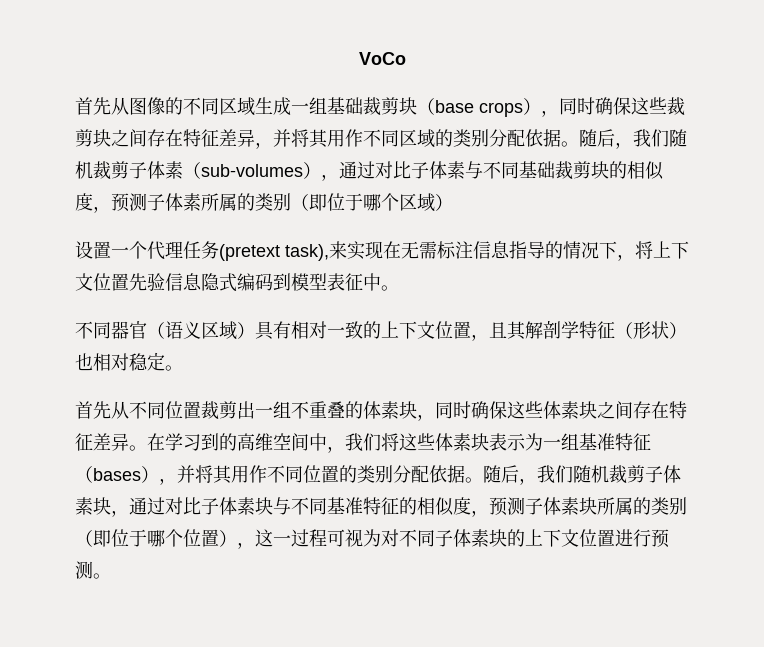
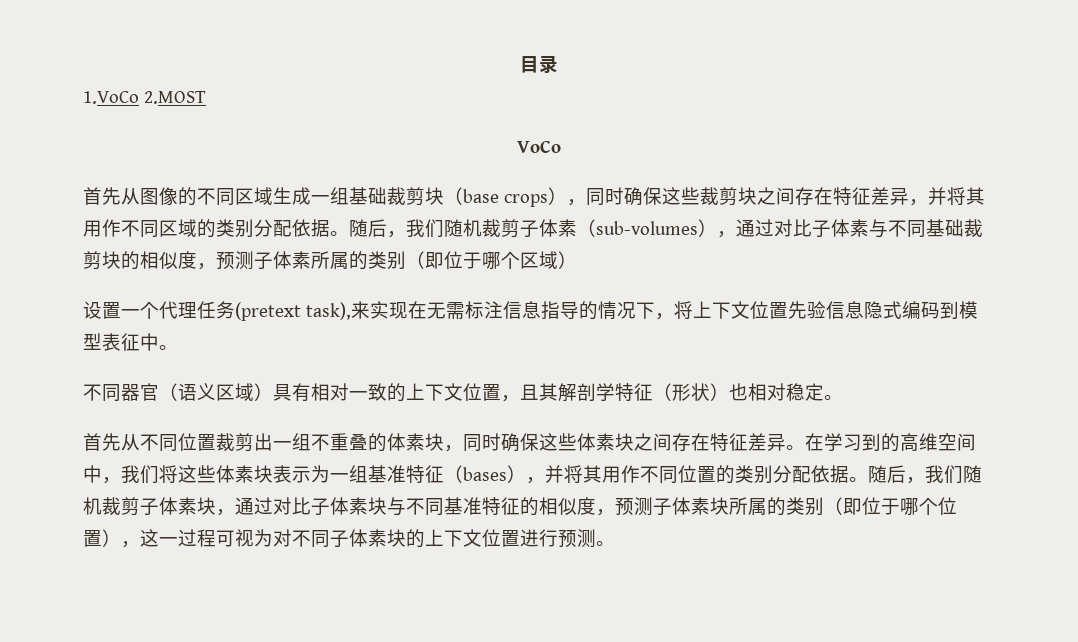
(358, 58) none -> [520,55,558,74] [83,91,206,104] 目录 // 1.VoCo 2.MOST //

